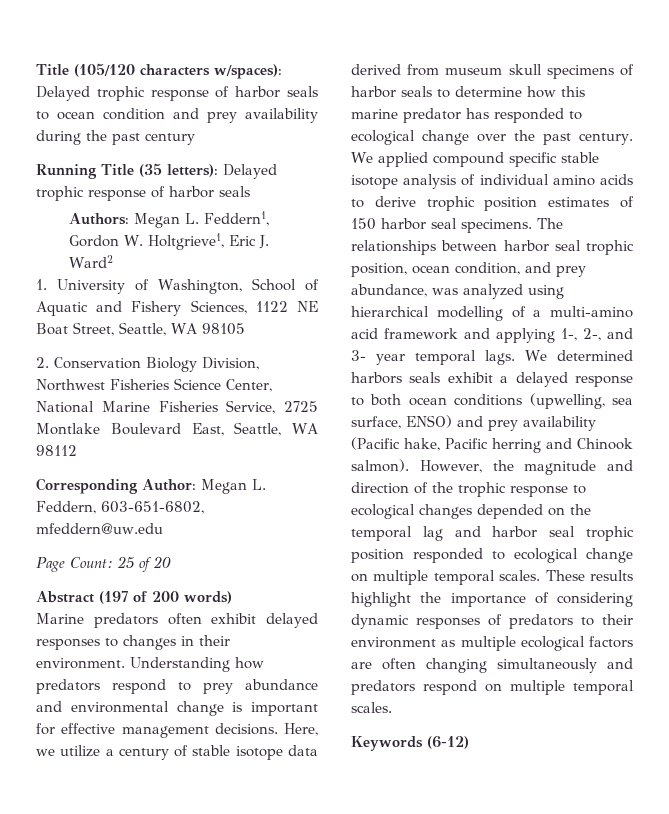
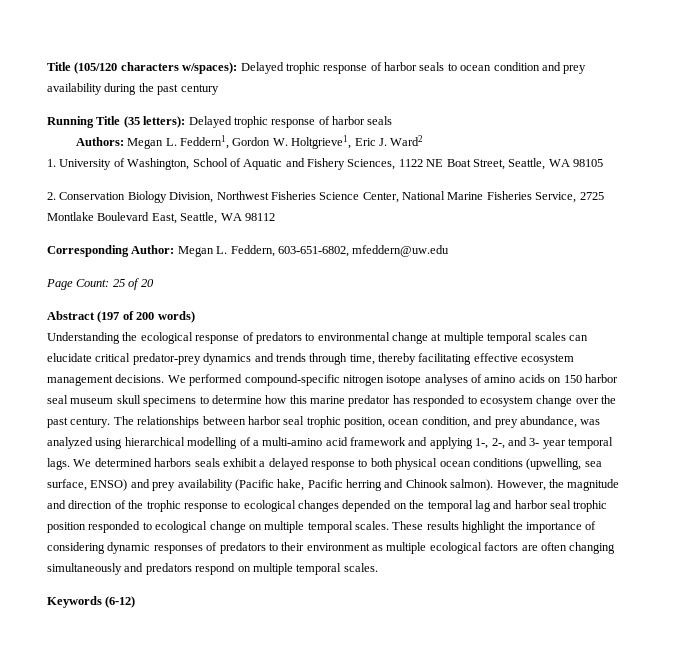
[36,613,318,628] [36,635,230,650] [36,657,264,672] [36,679,318,694] [36,701,318,716] [36,723,318,738] [36,745,318,760] [351,64,634,79] [351,86,432,98] Marine predators often exhibit delayed responses to changes in their environment. Understanding how predators respond to prey abundance and environmental change is important for effective management decisions. Here, we utilize a century of stable isotope data derived from museum skull specimens of harbor seals -> [47,332,588,344] [47,353,575,365] [47,374,618,386] [47,395,197,407] Understanding the ecological response of predators to environmental change at multiple temporal scales can elucidate critical predator-prey dynamics and trends through time, thereby facilitating effective ecosystem management decisions. We performed compound-specific nitrogen isotope analyses of amino acids on 150 harbor seal museum skull specimens
[351,130,415,145] ecological -> [479,396,533,407] ecosystem
[351,152,599,167] [351,174,633,189] [351,196,634,211] [351,218,532,233] We applied compound specific stable isotope analysis of individual amino acids to derive trophic position estimates of 150 harbor seal specimens. -> (111, 422) none
(402, 400) none -> [395,458,438,470] physical

